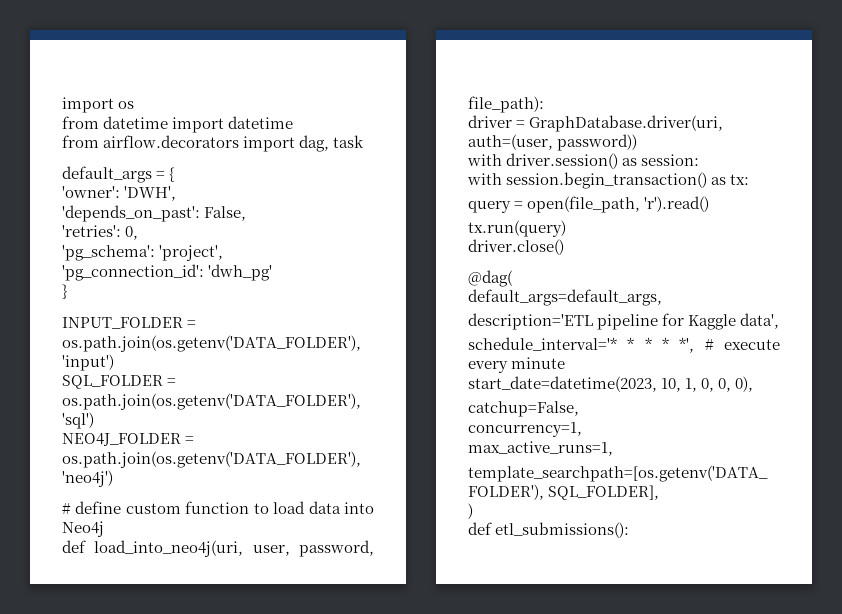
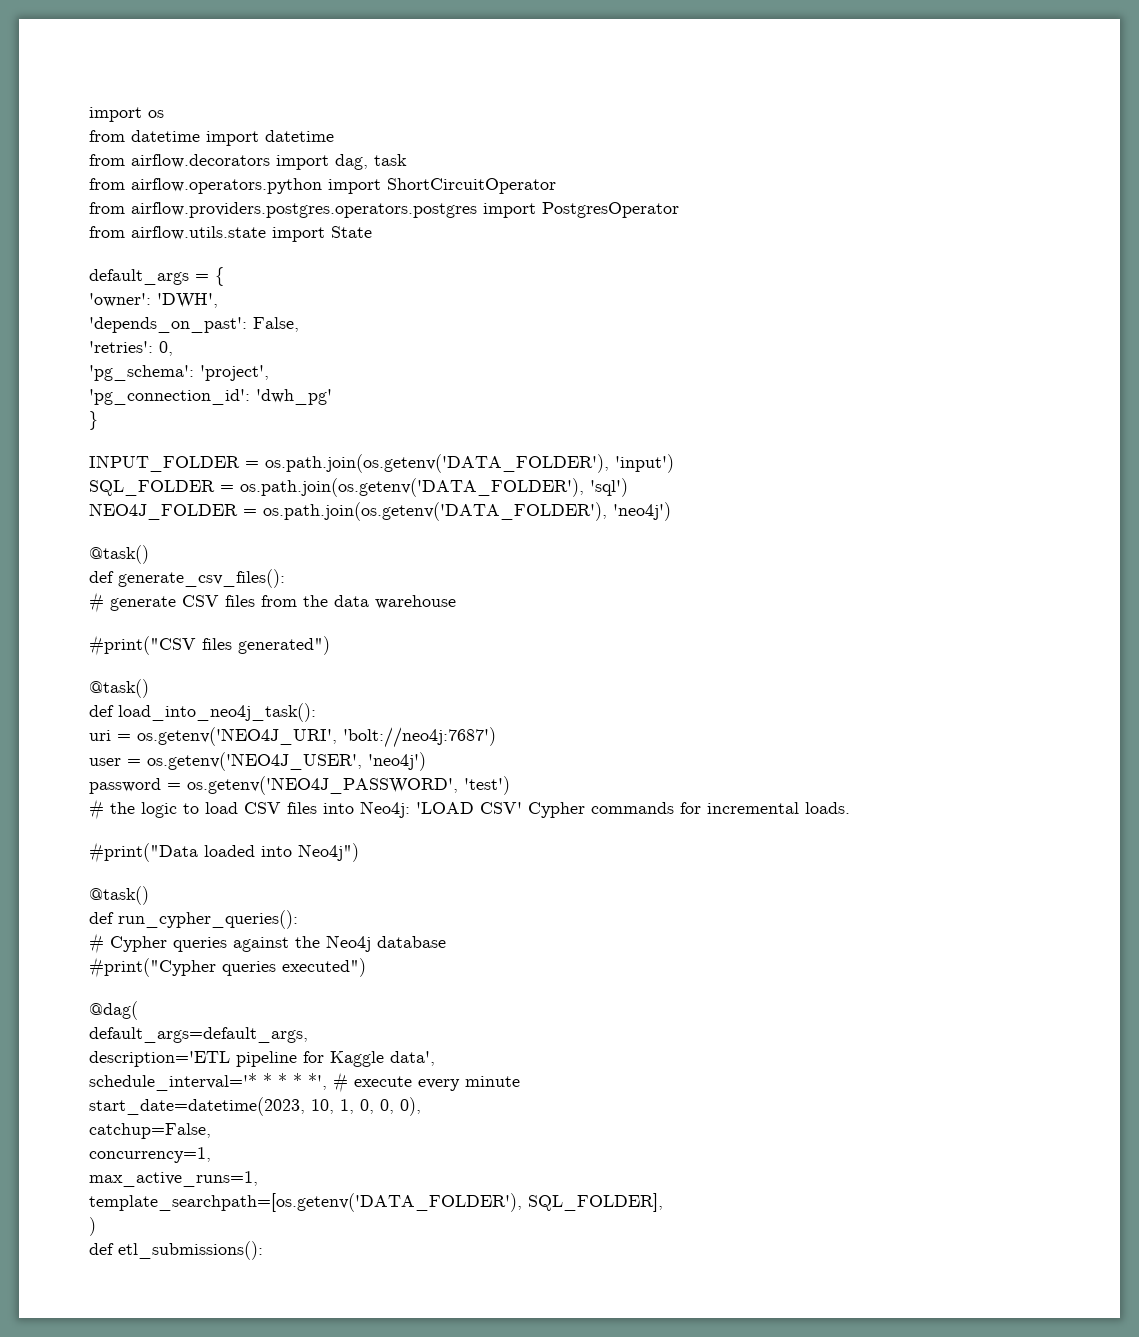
(365, 141) none -> [89,178,556,194] [89,202,679,218] [89,226,372,242] // from airflow.operators.python import ShortCircuitOperator // from airflow.providers.postgres.operators.postgres import PostgresOperator // from airflow.utils.state import State
[62,501,375,514] [62,521,104,537] [62,540,374,557] [468,96,544,113] [468,115,724,132] [468,134,638,151] [467,153,700,169] [467,172,750,189] [468,196,710,213] [468,220,566,237] [468,239,564,255] # define custom function to load data into Neo4j // def load_into_neo4j(uri, user, password, file_path): // driver = GraphDatabase.driver(uri, auth=(user, password)) // with driver.session() as session: // with session.begin_transaction() as tx: // query = open(file_path, 'r').read() // tx.run(query) // driver.close() -> [89,545,149,564] [89,569,285,588] [89,592,456,613] [89,635,330,656] [89,679,149,698] [89,703,316,722] [89,727,496,748] [89,752,426,771] [89,776,510,795] [89,799,850,820] [89,842,359,863] [89,886,149,905] [89,910,298,929] [89,933,446,954] [89,957,366,978] @task() // def generate_csv_files(): // # generate CSV files from the data warehouse // #print("CSV files generated") // @task() // def load_into_neo4j_task(): // uri = os.getenv('NEO4J_URI', 'bolt://neo4j:7687') // user = os.getenv('NEO4J_USER', 'neo4j') // password = os.getenv('NEO4J_PASSWORD', 'test') // # the logic to load CSV files into Neo4j: 'LOAD CSV' Cypher commands for incremental loads. // #print("Data loaded into Neo4j") // @task() // def run_cypher_queries(): // # Cypher queries against the Neo4j database // #print("Cypher queries executed")

